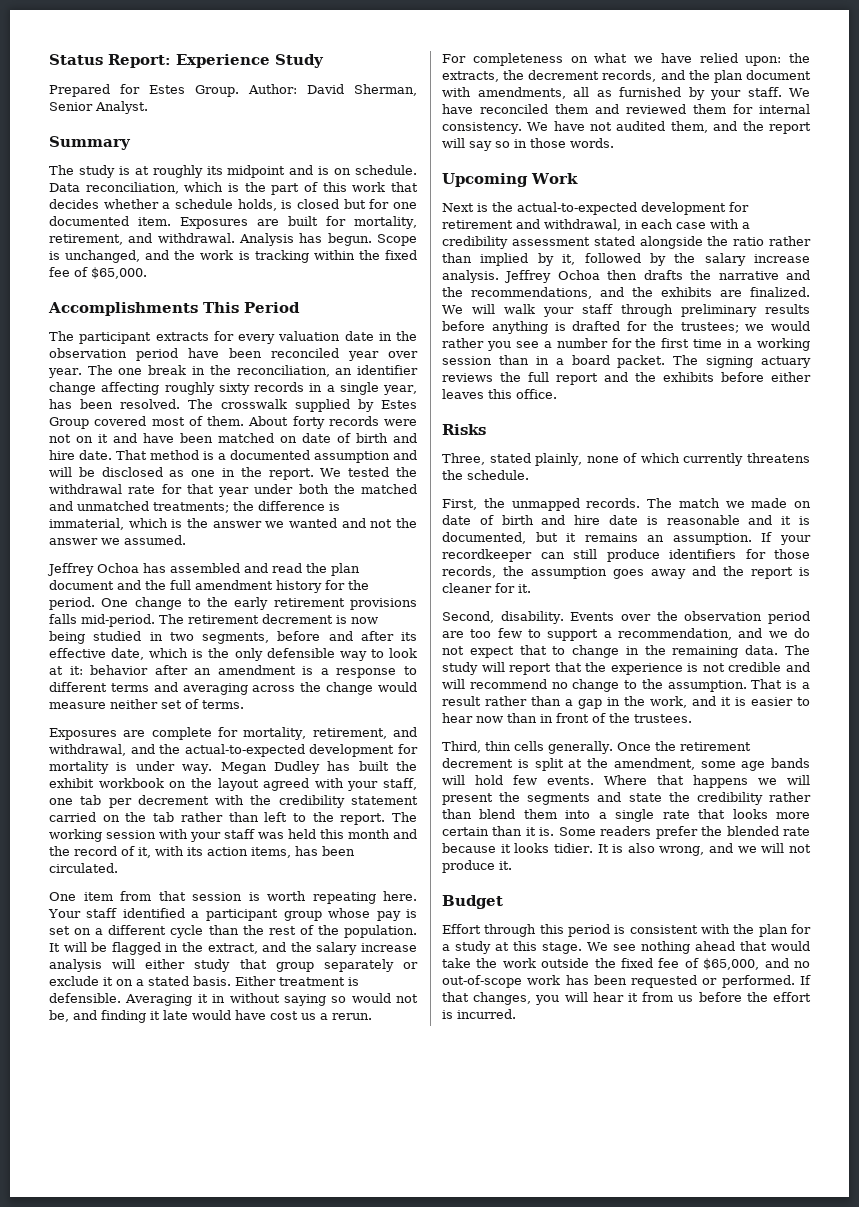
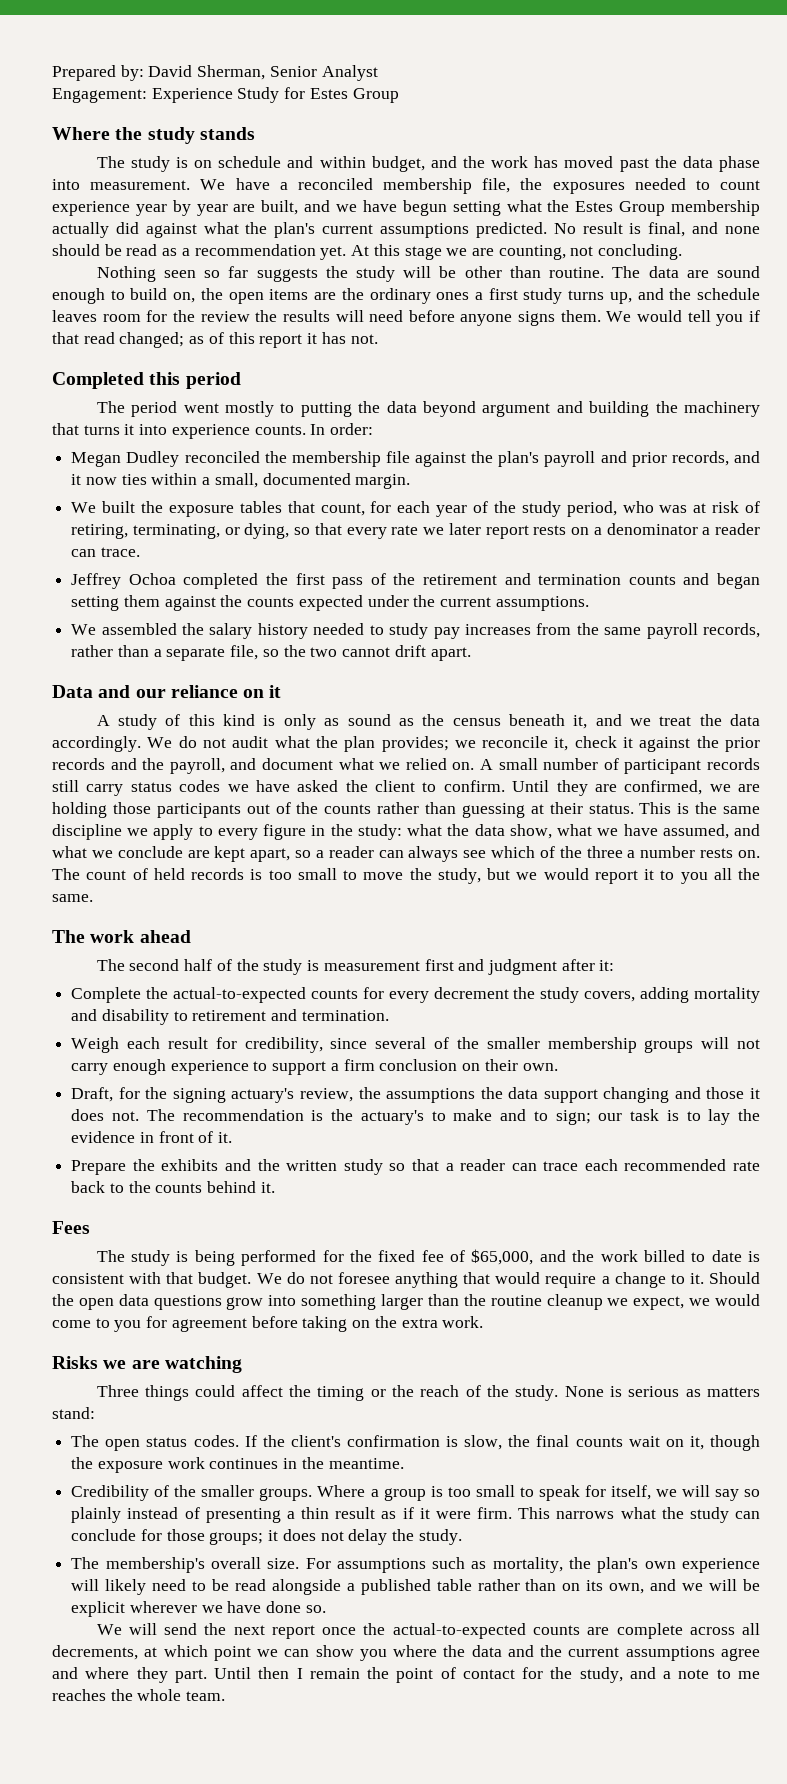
[49,54,324,68] [49,84,417,97] [49,101,148,114] [49,136,131,150] [49,165,417,178] [49,182,418,195] [49,199,418,211] [49,216,418,229] [49,233,417,246] [49,250,417,263] [49,267,147,279] [48,302,300,316] [49,331,417,344] [49,348,418,361] [48,365,418,378] [49,382,418,395] [49,399,417,412] [49,416,417,429] [49,433,417,443] [49,450,417,463] [49,467,417,480] [49,484,417,497] [49,501,340,513] [49,518,418,530] [49,535,186,545] [47,563,360,576] [49,580,369,593] [49,597,417,610] [49,614,378,627] [49,631,417,644] [49,648,417,661] [49,665,417,678] [49,682,417,695] [49,699,244,709] [49,727,417,740] [49,744,418,757] [49,761,417,774] [49,778,417,791] [49,795,418,808] [49,812,417,825] [49,829,417,842] [49,846,355,858] [49,863,118,873] [49,891,417,904] [48,908,417,921] [49,925,417,938] [49,942,417,955] [49,959,418,972] [49,976,359,986] [49,993,418,1006] [49,1010,372,1023] [442,53,810,66] [442,70,811,83] [442,87,811,100] [442,104,810,114] [442,121,811,134] [442,138,614,151] [442,173,578,187] [442,202,749,215] [442,219,750,231] [442,236,811,249] [442,253,810,266] [442,270,810,283] [442,287,810,299] [442,304,810,317] [442,321,810,334] [442,338,810,351] [442,355,811,368] [442,372,811,385] [442,389,557,399] [442,424,486,435] [442,453,810,466] [442,470,529,480] [442,498,811,511] [442,515,810,525] [442,532,811,545] [442,549,810,562] [442,566,810,579] [442,583,531,593] [442,611,810,624] [442,628,810,641] [442,645,810,658] [442,662,810,675] [442,679,810,692] [442,696,810,709] [442,713,692,723] [442,741,751,754] [442,758,810,771] [442,775,810,788] [442,792,811,805] [442,809,810,822] [442,826,810,839] [442,843,811,856] [442,860,512,873] [442,895,503,909] [442,924,811,937] [442,941,810,954] [442,958,590,968] Status Report: Experience Study // Prepared for Estes Group. Author: David Sherman, Senior Analyst. // Summary // The study is at roughly its midpoint and is on schedule. Data reconciliation, which is the part of this work that decides whether a schedule holds, is closed but for one documented item. Exposures are built for mortality, retirement, and withdrawal. Analysis has begun. Scope is unchanged, and the work is tracking within the fixed fee of $65,000. // Accomplishments This Period // The participant extracts for every valuation date in the observation period have been reconciled year over year. The one break in the reconciliation, an identifier change affecting roughly sixty records in a single year, has been resolved. The crosswalk supplied by Estes Group covered most of them. About forty records were not on it and have been matched on date of birth and hire date. That method is a documented assumption and will be disclosed as one in the report. We tested the withdrawal rate for that year under both the matched and unmatched treatments; the difference is immaterial, which is the answer we wanted and not the answer we assumed. // Jeffrey Ochoa has assembled and read the plan document and the full amendment history for the period. One change to the early retirement provisions falls mid-period. The retirement decrement is now being studied in two segments, before and after its effective date, which is the only defensible way to look at it: behavior after an amendment is a response to different terms and averaging across the change would measure neither set of terms. // Exposures are complete for mortality, retirement, and withdrawal, and the actual-to-expected development for mortality is under way. Megan Dudley has built the exhibit workbook on the layout agreed with your staff, one tab per decrement with the credibility statement carried on the tab rather than left to the report. The working session with your staff was held this month and the record of it, with its action items, has been circulated. // One item from that session is worth repeating here. Your staff identified a participant group whose pay is set on a different cycle than the rest of the population. It will be flagged in the extract, and the salary increase analysis will either study that group separately or exclude it on a stated basis. Either treatment is defensible. Averaging it in without saying so would not be, and finding it late would have cost us a rerun. // For completeness on what we have relied upon: the extracts, the decrement records, and the plan document with amendments, all as furnished by your staff. We have reconciled them and reviewed them for internal consistency. We have not audited them, and the report will say so in those words. // Upcoming Work // Next is the actual-to-expected development for retirement and withdrawal, in each case with a credibility assessment stated alongside the ratio rather than implied by it, followed by the salary increase analysis. Jeffrey Ochoa then drafts the narrative and the recommendations, and the exhibits are finalized. We will walk your staff through preliminary results before anything is drafted for the trustees; we would rather you see a number for the first time in a working session than in a board packet. The signing actuary reviews the full report and the exhibits before either leaves this office. // Risks // Three, stated plainly, none of which currently threatens the schedule. // First, the unmapped records. The match we made on date of birth and hire date is reasonable and it is documented, but it remains an assumption. If your recordkeeper can still produce identifiers for those records, the assumption goes away and the report is cleaner for it. // Second, disability. Events over the observation period are too few to support a recommendation, and we do not expect that to change in the remaining data. The study will report that the experience is not credible and will recommend no change to the assumption. That is a result rather than a gap in the work, and it is easier to hear now than in front of the trustees. // Third, thin cells generally. Once the retirement decrement is split at the amendment, some age bands will hold few events. Where that happens we will present the segments and state the credibility rather than blend them into a single rate that looks more certain than it is. Some readers prefer the blended rate because it looks tidier. It is also wrong, and we will not produce it. // Budget // Effort through this period is consistent with the plan for a study at this stage. We see nothing ahead that would take the work outside -> [52,65,378,81] [52,87,399,103] [52,127,255,144] [96,156,760,172] [52,178,760,194] [52,200,761,216] [52,222,761,238] [52,244,683,260] [96,266,760,282] [52,288,760,304] [52,310,760,326] [52,332,378,348] [52,372,241,389] [96,401,761,417] [52,423,374,439] [71,451,760,467] [71,473,411,489] [71,501,760,517] [71,523,760,539] [71,547,140,557] [71,573,760,589] [71,595,589,611] [71,623,761,639] [71,645,471,661] [52,685,282,698] [96,714,760,730] [52,736,760,752] [52,758,761,774] [52,780,760,796] [52,802,760,818] [52,824,761,840] [52,846,761,862] [52,868,760,884] [52,894,93,902] [52,930,191,943] [96,959,615,975] [71,987,760,1003] [71,1009,389,1025] [71,1037,761,1053] [71,1059,558,1075] [71,1087,761,1103] [71,1109,760,1125] [71,1131,233,1143] [71,1159,760,1175] [71,1181,275,1193] [52,1221,90,1234] [96,1250,344,1266] Prepared by: David Sherman, Senior Analyst // Engagement: Experience Study for Estes Group // Where the study stands // The study is on schedule and within budget, and the work has moved past the data phase into measurement. We have a reconciled membership file, the exposures needed to count experience year by year are built, and we have begun setting what the Estes Group membership actually did against what the plan's current assumptions predicted. No result is final, and none should be read as a recommendation yet. At this stage we are counting, not concluding. // Nothing seen so far suggests the study will be other than routine. The data are sound enough to build on, the open items are the ordinary ones a first study turns up, and the schedule leaves room for the review the results will need before anyone signs them. We would tell you if that read changed; as of this report it has not. // Completed this period // The period went mostly to putting the data beyond argument and building the machinery that turns it into experience counts. In order: // Megan Dudley reconciled the membership file against the plan's payroll and prior records, and it now ties within a small, documented margin. // We built the exposure tables that count, for each year of the study period, who was at risk of retiring, terminating, or dying, so that every rate we later report rests on a denominator a reader can trace. // Jeffrey Ochoa completed the first pass of the retirement and termination counts and began setting them against the counts expected under the current assumptions. // We assembled the salary history needed to study pay increases from the same payroll records, rather than a separate file, so the two cannot drift apart. // Data and our reliance on it // A study of this kind is only as sound as the census beneath it, and we treat the data accordingly. We do not audit what the plan provides; we reconcile it, check it against the prior records and the payroll, and document what we relied on. A small number of participant records still carry status codes we have asked the client to confirm. Until they are confirmed, we are holding those participants out of the counts rather than guessing at their status. This is the same discipline we apply to every figure in the study: what the data show, what we have assumed, and what we conclude are kept apart, so a reader can always see which of the three a number rests on. The count of held records is too small to move the study, but we would report it to you all the same. // The work ahead // The second half of the study is measurement first and judgment after it: // Complete the actual-to-expected counts for every decrement the study covers, adding mortality and disability to retirement and termination. // Weigh each result for credibility, since several of the smaller membership groups will not carry enough experience to support a firm conclusion on their own. // Draft, for the signing actuary's review, the assumptions the data support changing and those it does not. The recommendation is the actuary's to make and to sign; our task is to lay the evidence in front of it. // Prepare the exhibits and the written study so that a reader can trace each recommended rate back to the counts behind it. // Fees // The study is being performed for
[794,961,810,968] [442,975,811,988] [442,992,811,1005] [442,1009,516,1019] no out-of-scope work has been requested or performed. If that changes, you will hear it from us before the effort is incurred. -> [572,1250,761,1262] [52,1272,760,1288] [52,1294,761,1310] [52,1316,484,1332] [52,1356,242,1373] [96,1385,760,1401] [52,1407,95,1419] [71,1435,760,1451] [71,1457,404,1473] [71,1485,760,1501] [71,1507,760,1523] [71,1529,462,1545] [71,1557,760,1573] [71,1579,760,1595] [71,1601,326,1617] [96,1623,761,1639] [52,1645,760,1661] [52,1667,761,1683] [52,1689,226,1701] the work billed to date is consistent with that budget. We do not foresee anything that would require a change to it. Should the open data questions grow into something larger than the routine cleanup we expect, we would come to you for agreement before taking on the extra work. // Risks we are watching // Three things could affect the timing or the reach of the study. None is serious as matters stand: // The open status codes. If the client's confirmation is slow, the final counts wait on it, though the exposure work continues in the meantime. // Credibility of the smaller groups. Where a group is too small to speak for itself, we will say so plainly instead of presenting a thin result as if it were firm. This narrows what the study can conclude for those groups; it does not delay the study. // The membership's overall size. For assumptions such as mortality, the plan's own experience will likely need to be read alongside a published table rather than on its own, and we will be explicit wherever we have done so. // We will send the next report once the actual-to-expected counts are complete across all decrements, at which point we can show you where the data and the current assumptions agree and where they part. Until then I remain the point of contact for the study, and a note to me reaches the whole team.

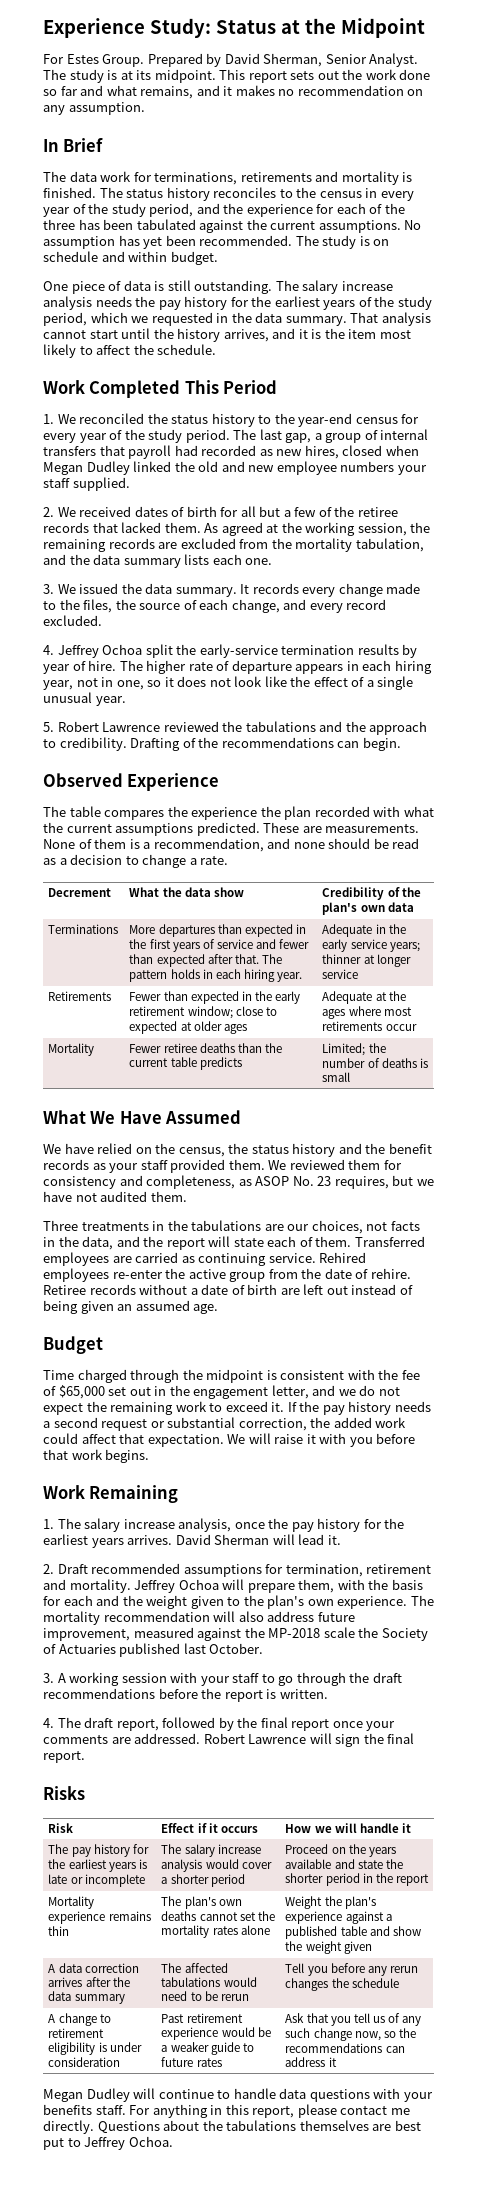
[52,65,378,81] [52,87,399,103] [52,127,255,144] Prepared by: David Sherman, Senior Analyst // Engagement: Experience Study for Estes Group // Where the study stands // -> [43,18,425,38] [43,53,419,67] [43,69,431,83] [43,85,424,99] [43,102,145,115] [43,138,104,152] [43,171,413,185] [43,187,414,201] [43,203,405,217] [43,219,422,233] [43,235,293,249] Experience Study: Status at the Midpoint // For Estes Group. Prepared by David Sherman, Senior Analyst. The study is at its midpoint. This report sets out the work done so far and what remains, and it makes no recommendation on any assumption. // In Brief // The data work for terminations, retirements and mortality is finished. The status history reconciles to the census in every year of the study period, and the experience for each of the three has been tabulated against the current assumptions. No assumption has yet been recommended.
[371,156,760,172] [52,178,760,194] [52,200,761,216] [52,222,686,238] budget, and the work has moved past the data phase into measurement. We have a reconciled membership file, the exposures needed to count experience year by year are built, and we have begun setting what the Estes Group membership actually did against what the plan's current assumptions predicted. No result is final, -> [170,251,218,265] [43,280,393,294] [43,296,432,310] [43,312,431,326] [43,328,411,342] [43,344,217,358] [43,380,278,398] [43,413,420,427] [43,429,429,443] [43,445,419,459] [43,461,427,475] [43,477,130,491] [43,506,398,517] [43,522,431,536] [43,538,424,552] [43,554,273,568] [43,583,421,597] [43,599,387,613] [43,615,102,626] [43,644,418,658] [43,660,432,674] [43,676,414,690] [43,692,126,706] [43,721,428,735] [43,737,401,751] [43,773,220,791] [43,806,434,820] [43,822,420,836] [43,838,264,852] budget. // One piece of data is still outstanding. The salary increase analysis needs the pay history for the earliest years of the study period, which we requested in the data summary. That analysis cannot start until the history arrives, and it is the item most likely to affect the schedule. // Work Completed This Period // 1. We reconciled the status history to the year-end census for every year of the study period. The last gap, a group of internal transfers that payroll had recorded as new hires, closed when Megan Dudley linked the old and new employee numbers your staff supplied. // 2. We received dates of birth for all but a few of the retiree records that lacked them. As agreed at the working session, the remaining records are excluded from the mortality tabulation, and the data summary lists each one. // 3. We issued the data summary. It records every change made to the files, the source of each change, and every record excluded. // 4. Jeffrey Ochoa split the early-service termination results by year of hire. The higher rate of departure appears in each hiring year, not in one, so it does not look like the effect of a single unusual year. // 5. Robert Lawrence reviewed the tabulations and the approach to credibility. Drafting of the recommendations can begin. // Observed Experience // The table compares the experience the plan recorded with what the current assumptions predicted. These are measurements. None of them is a recommendation,
[194,244,683,260] [96,266,760,282] [52,288,760,304] [52,310,760,326] [52,332,378,348] [52,372,241,389] [96,401,761,417] [52,423,374,439] [71,451,760,467] [71,473,411,489] [71,501,760,517] [71,523,760,539] [71,547,140,557] [71,573,760,589] [71,595,589,611] [71,623,761,639] [71,645,471,661] [52,685,282,698] [96,714,760,730] [52,736,760,752] [52,758,761,774] [52,780,760,796] [52,802,760,818] [52,824,761,840] [52,846,761,862] [52,868,760,884] [52,894,93,902] [52,930,191,943] [96,959,615,975] [71,987,760,1003] [71,1009,389,1025] [71,1037,761,1053] [71,1059,558,1075] [71,1087,761,1103] [71,1109,760,1125] [71,1131,233,1143] [71,1159,760,1175] [71,1181,275,1193] [52,1221,90,1234] [96,1249,761,1266] [52,1272,760,1288] [52,1294,761,1310] [52,1316,484,1332] [52,1356,242,1373] [96,1385,760,1401] [52,1407,95,1419] [71,1435,760,1451] [71,1457,404,1473] [71,1485,760,1501] [71,1507,760,1523] [71,1529,462,1545] [71,1557,760,1573] [71,1579,760,1595] [71,1601,326,1617] [96,1623,761,1639] [52,1645,760,1661] [52,1667,761,1683] [52,1689,226,1701] recommendation yet. At this stage we are counting, not concluding. // Nothing seen so far suggests the study will be other than routine. The data are sound enough to build on, the open items are the ordinary ones a first study turns up, and the schedule leaves room for the review the results will need before anyone signs them. We would tell you if that read changed; as of this report it has not. // Completed this period // The period went mostly to putting the data beyond argument and building the machinery that turns it into experience counts. In order: // Megan Dudley reconciled the membership file against the plan's payroll and prior records, and it now ties within a small, documented margin. // We built the exposure tables that count, for each year of the study period, who was at risk of retiring, terminating, or dying, so that every rate we later report rests on a denominator a reader can trace. // Jeffrey Ochoa completed the first pass of the retirement and termination counts and began setting them against the counts expected under the current assumptions. // We assembled the salary history needed to study pay increases from the same payroll records, rather than a separate file, so the two cannot drift apart. // Data and our reliance on it // A study of this kind is only as sound as the census beneath it, and we treat the data accordingly. We do not audit what the plan provides; we reconcile it, check it against the prior records and the payroll, and document what we relied on. A small number of participant records still carry status codes we have asked the client to confirm. Until they are confirmed, we are holding those participants out of the counts rather than guessing at their status. This is the same discipline we apply to every figure in the study: what the data show, what we have assumed, and what we conclude are kept apart, so a reader can always see which of the three a number rests on. The count of held records is too small to move the study, but we would report it to you all the same. // The work ahead // The second half of the study is measurement first and judgment after it: // Complete the actual-to-expected counts for every decrement the study covers, adding mortality and disability to retirement and termination. // Weigh each result for credibility, since several of the smaller membership groups will not carry enough experience to support a firm conclusion on their own. // Draft, for the signing actuary's review, the assumptions the data support changing and those it does not. The recommendation is the actuary's to make and to sign; our task is to lay the evidence in front of it. // Prepare the exhibits and the written study so that a reader can trace each recommended rate back to the counts behind it. // Fees // The study is being performed for the fixed fee of $65,000, and the work billed to date is consistent with that budget. We do not foresee anything that would require a change to it. Should the open data questions grow into something larger than the routine cleanup we expect, we would come to you for agreement before taking on the extra work. // Risks we are watching // Three things could affect the timing or the reach of the study. None is serious as matters stand: // The open status codes. If the client's confirmation is slow, the final counts wait on it, though the exposure work continues in the meantime. // Credibility of the smaller groups. Where a group is too small to speak for itself, we will say so plainly instead of presenting a thin result as if it were firm. This narrows what the study can conclude for those groups; it does not delay the study. // The membership's overall size. For assumptions such as mortality, the plan's own experience will likely need to be read alongside a published table rather than on its own, and we will be explicit wherever we have done so. // We will send the next report once the actual-to-expected counts are complete across all decrements, at which point we can show you where the data and the current assumptions agree and where they part. Until then I remain the point of contact for the study, and a note to me reaches the whole team. -> [70,854,229,868] [48,888,112,897] [129,887,244,897] [322,887,421,900] [322,902,414,915] [48,924,119,934] [129,924,306,937] [129,939,310,952] [129,954,282,967] [129,969,302,982] [322,924,406,937] [322,939,420,952] [322,954,411,967] [322,969,359,979] [48,991,112,1001] [129,991,300,1004] [129,1006,277,1019] [129,1021,247,1034] [322,991,406,1004] [322,1006,412,1019] [322,1021,417,1031] [48,1043,95,1056] [129,1043,282,1053] [129,1057,242,1070] [322,1043,386,1056] [322,1058,428,1068] [322,1072,351,1082] [43,1110,242,1124] [43,1143,432,1157] [43,1159,402,1173] [43,1175,434,1189] [43,1191,187,1202] [43,1220,420,1234] [43,1236,425,1250] [43,1252,367,1266] [43,1268,411,1282] [43,1284,413,1295] [43,1300,219,1314] [43,1336,103,1354] [43,1369,420,1383] [43,1385,400,1399] [43,1401,431,1415] [43,1417,407,1431] [43,1433,416,1447] [43,1449,150,1463] [43,1485,179,1503] [43,1518,405,1532] [43,1534,341,1548] [43,1563,432,1577] [43,1579,423,1593] [43,1595,434,1609] [43,1611,355,1625] [43,1627,428,1641] [43,1643,264,1657] [43,1672,402,1686] [43,1688,328,1702] [43,1717,396,1731] [43,1733,415,1747] [43,1751,85,1763] [43,1786,85,1800] [48,1823,74,1833] [161,1823,258,1833] [285,1823,411,1833] [48,1844,149,1857] [48,1859,147,1872] [48,1874,145,1887] [161,1844,261,1857] [161,1859,272,1872] [161,1874,245,1887] [285,1844,396,1857] [285,1859,403,1869] [285,1873,429,1886] [48,1896,95,1909] [48,1911,151,1924] [48,1926,70,1936] [161,1896,242,1909] [161,1911,275,1921] [161,1925,270,1938] [285,1896,376,1909] [285,1911,392,1924] [285,1926,421,1939] [285,1941,372,1954] [48,1963,139,1973] [48,1977,130,1987] [48,1991,125,2004] [161,1963,228,1973] [161,1977,257,1987] [161,1991,249,2001] [285,1963,418,1976] [285,1978,399,1991] [48,2013,111,2026] [48,2028,105,2038] [48,2042,142,2055] [48,2057,121,2067] [161,2013,243,2023] [161,2027,271,2040] [161,2042,254,2055] [161,2057,222,2067] [285,2013,422,2026] [285,2028,416,2041] [285,2043,405,2053] [285,2057,337,2067] [43,2088,433,2102] [43,2104,410,2118] [43,2120,421,2134] [43,2136,173,2150] decision to change a rate. // Decrement | What the data show | Credibility of the plan's own data // Terminations | More departures than expected in the first years of service and fewer than expected after that. The pattern holds in each hiring year. | Adequate in the early service years; thinner at longer service // Retirements | Fewer than expected in the early retirement window; close to expected at older ages | Adequate at the ages where most retirements occur // Mortality | Fewer retiree deaths than the current table predicts | Limited; the number of deaths is small // What We Have Assumed // We have relied on the census, the status history and the benefit records as your staff provided them. We reviewed them for consistency and completeness, as ASOP No. 23 requires, but we have not audited them. // Three treatments in the tabulations are our choices, not facts in the data, and the report will state each of them. Transferred employees are carried as continuing service. Rehired employees re-enter the active group from the date of rehire. Retiree records without a date of birth are left out instead of being given an assumed age. // Budget // Time charged through the midpoint is consistent with the fee of $65,000 set out in the engagement letter, and we do not expect the remaining work to exceed it. If the pay history needs a second request or substantial correction, the added work could affect that expectation. We will raise it with you before that work begins. // Work Remaining // 1. The salary increase analysis, once the pay history for the earliest years arrives. David Sherman will lead it. // 2. Draft recommended assumptions for termination, retirement and mortality. Jeffrey Ochoa will prepare them, with the basis for each and the weight given to the plan's own experience. The mortality recommendation will also address future improvement, measured against the MP-2018 scale the Society of Actuaries published last October. // 3. A working session with your staff to go through the draft recommendations before the report is written. // 4. The draft report, followed by the final report once your comments are addressed. Robert Lawrence will sign the final report. // Risks // Risk | Effect if it occurs | How we will handle it // The pay history for the earliest years is late or incomplete | The salary increase analysis would cover a shorter period | Proceed on the years available and state the shorter period in the report // Mortality experience remains thin | The plan's own deaths cannot set the mortality rates alone | Weight the plan's experience against a published table and show the weight given // A data correction arrives after the data summary | The affected tabulations would need to be rerun | Tell you before any rerun changes the schedule // A change to retirement eligibility is under consideration | Past retirement experience would be a weaker guide to future rates | Ask that you tell us of any such change now, so the recommendations can address it // Megan Dudley will continue to handle data questions with your benefits staff. For anything in this report, please contact me directly. Questions about the tabulations themselves are best put to Jeffrey Ochoa.

